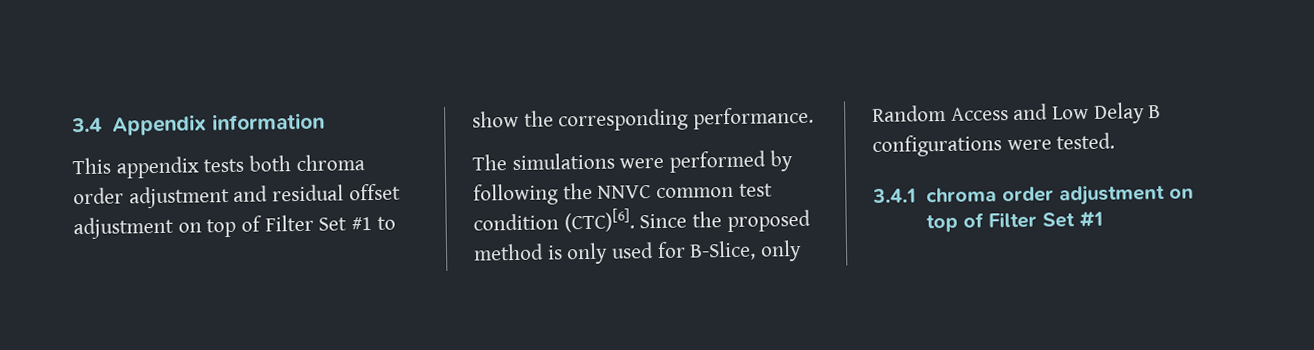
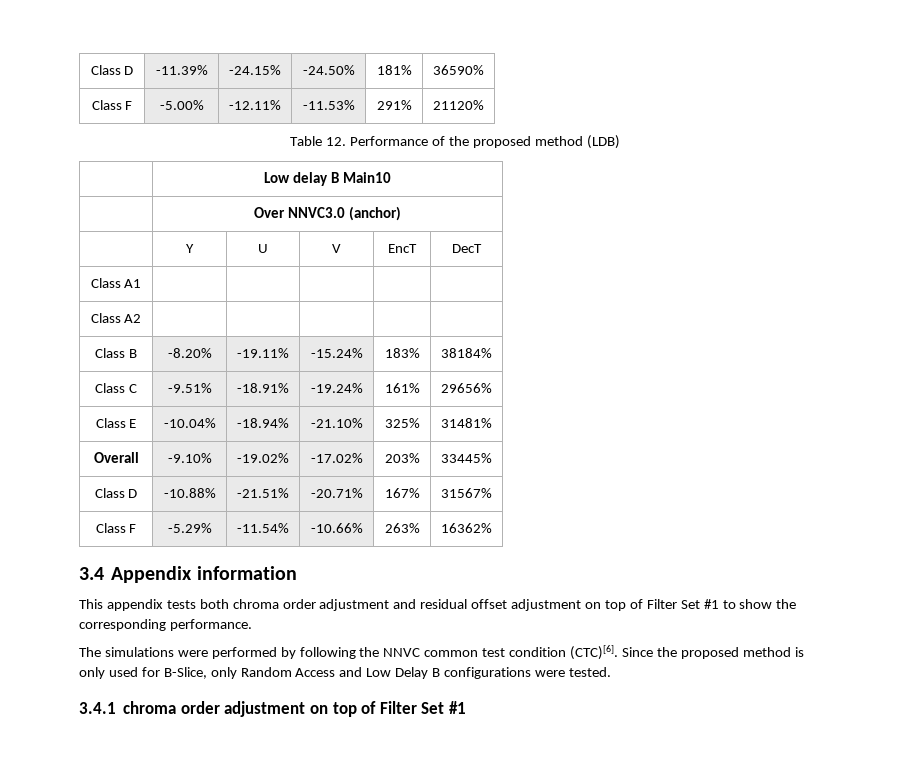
(71, 125) none -> [90,65,134,75] [155,65,208,75] [229,65,281,75] [302,65,355,75] [376,65,412,75] [433,65,484,75] [91,100,133,110] [159,100,204,110] [229,100,281,110] [302,100,355,110] [376,100,412,110] [433,100,484,110] [290,135,620,149] [264,172,391,186] [254,206,401,221] [186,244,194,253] [258,244,268,253] [332,244,341,253] [388,244,417,253] [452,244,482,253] [90,278,142,288] [90,313,142,323] [95,348,137,358] [167,348,212,358] [237,348,289,358] [310,348,363,358] [384,348,420,358] [441,348,492,358] [95,383,137,393] [167,383,212,393] [237,383,289,393] [310,383,363,393] [384,383,420,393] [441,383,492,393] [95,418,137,428] [163,418,216,428] [237,418,289,428] [310,418,363,428] [384,418,420,428] [441,418,492,428] [93,452,139,463] [167,453,212,463] [237,453,289,463] [310,453,363,463] [384,453,420,463] [441,453,492,463] [94,488,138,498] [163,488,216,498] [237,488,289,498] [310,488,363,498] [384,488,420,498] [441,488,492,498] [95,523,137,533] [167,523,212,533] [237,523,289,533] [310,523,363,533] [384,523,420,533] [441,523,492,533] Class D | -11.39% | -24.15% | -24.50% | 181% | 36590% // Class F | -5.00% | -12.11% | -11.53% | 291% | 21120% // Table 12. Performance of the proposed method (LDB) // | Low delay B Main10 // | Over NNVC3.0 (anchor) // | Y | U | V | EncT | DecT // Class A1 | | | | | // Class A2 | | | | | // Class B | -8.20% | -19.11% | -15.24% | 183% | 38184% // Class C | -9.51% | -18.91% | -19.24% | 161% | 29656% // Class E | -10.04% | -18.94% | -21.10% | 325% | 31481% // Overall | -9.10% | -19.02% | -17.02% | 203% | 33445% // Class D | -10.88% | -21.51% | -20.71% | 167% | 31567% // Class F | -5.29% | -11.54% | -10.66% | 263% | 16362% //

